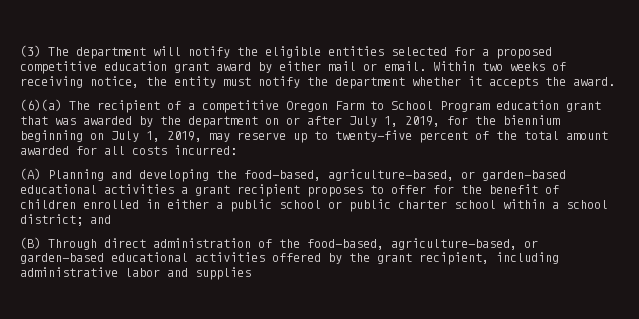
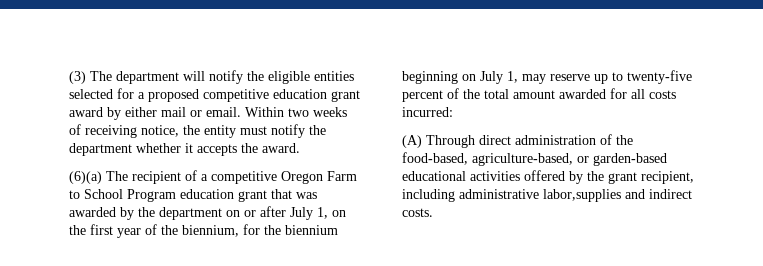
[405,116,440,127] 2019, -> [332,210,346,217] [69,224,239,238] on the first year of the biennium,
[167,131,202,142] 2019, -> (518, 77) none
[48,169,566,182] [20,184,559,197] [20,199,608,212] [20,214,111,226] [20,237,41,249] Planning and developing the food-based, agriculture-based, or garden-based educational activities a grant recipient proposes to offer for the benefit of children enrolled in either a public school or public charter school within a school district; and // (B) -> (422, 141) none
[125,267,251,280] labor and supplies -> [543,189,692,202] [402,208,433,217] labor,supplies and indirect costs.

